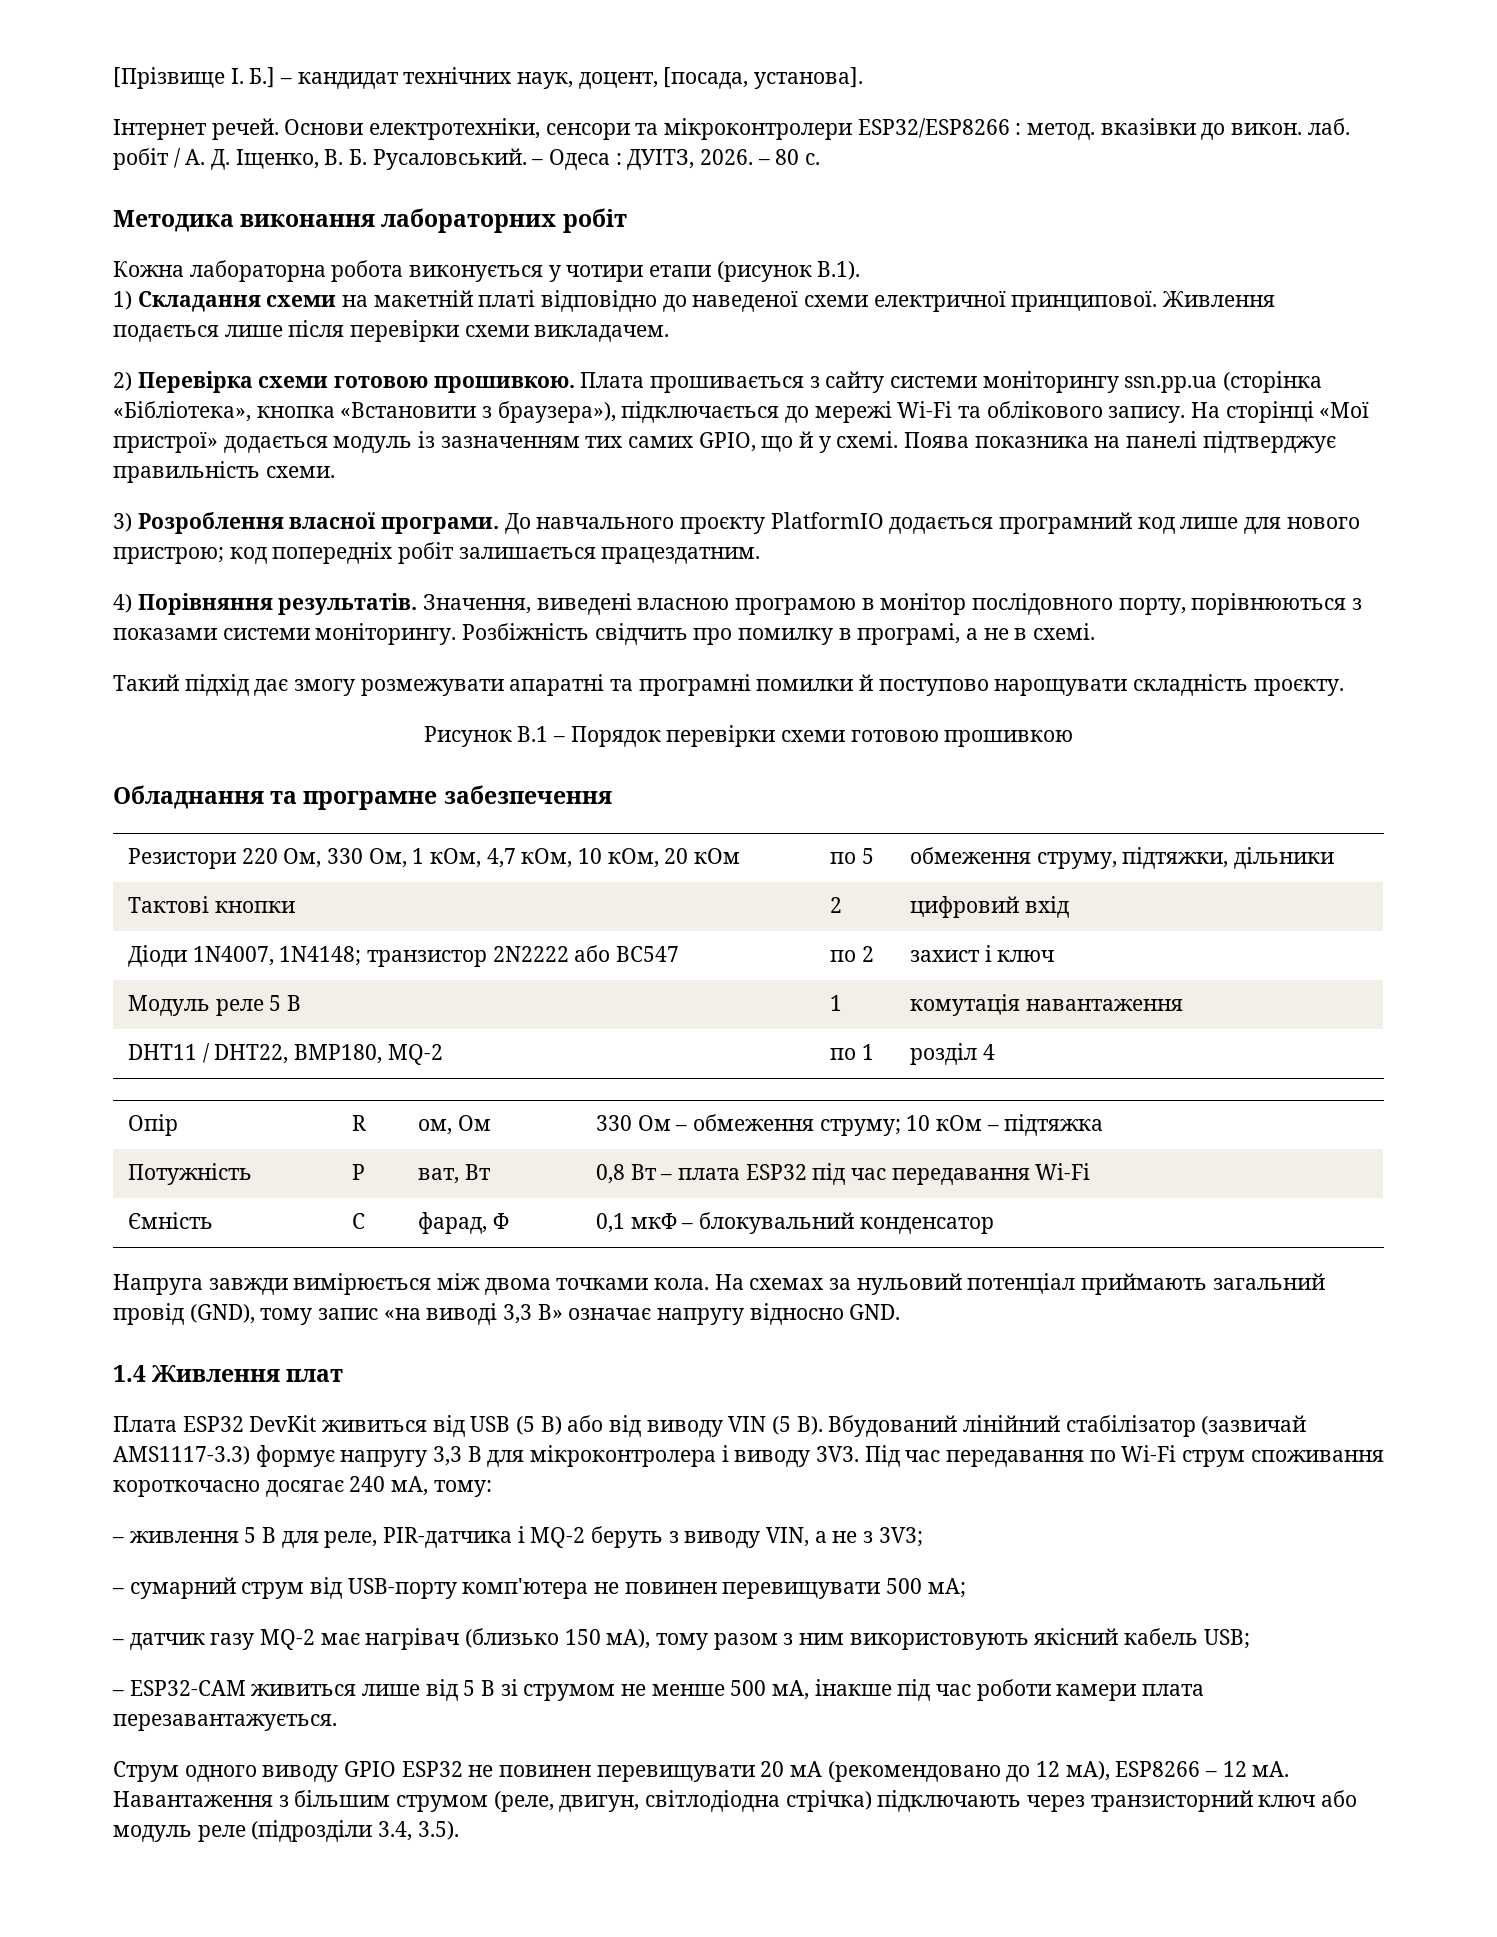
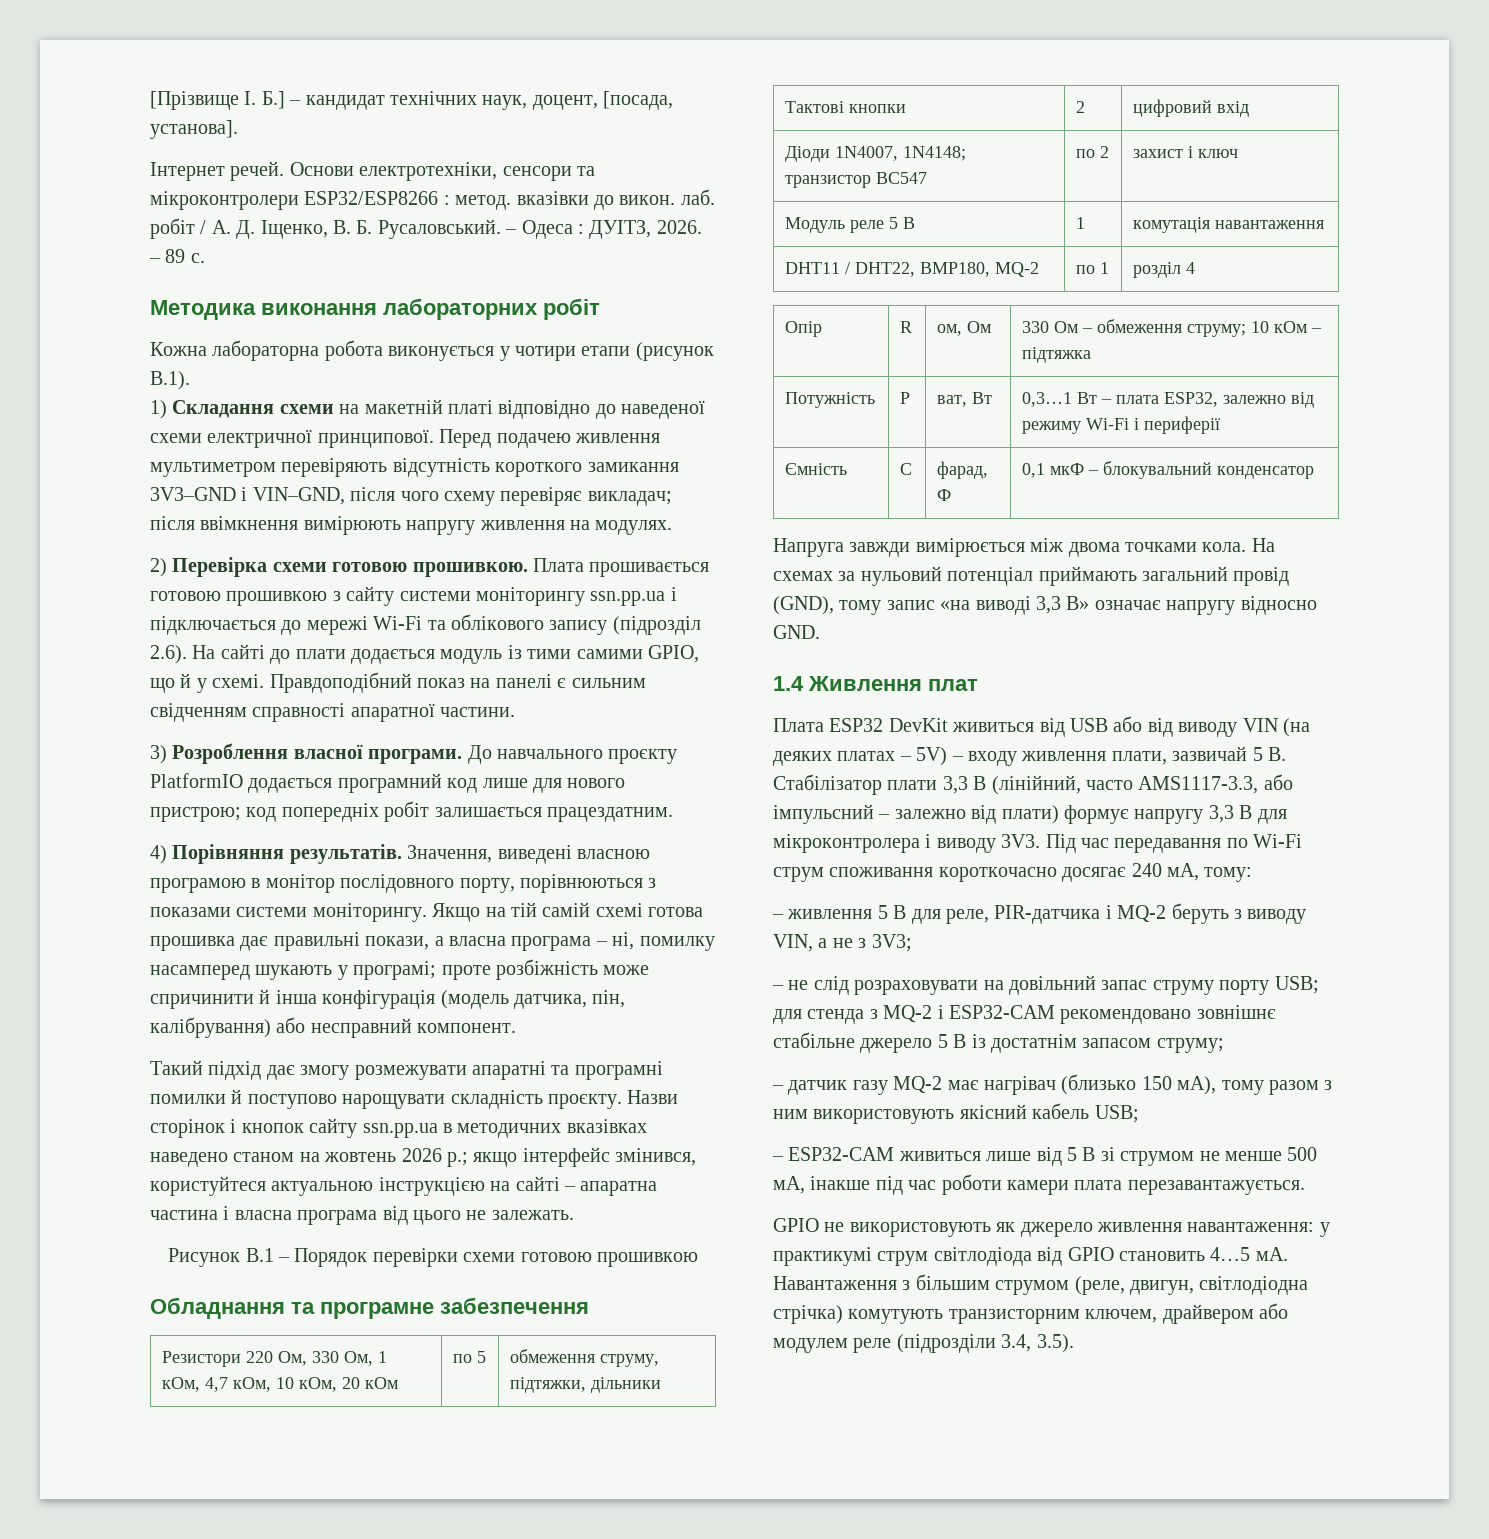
[775,149,800,165] 80 -> [165,249,186,263] 89
[1163,291,1276,307] [113,320,670,342] Живлення подається лише після перевірки схеми викладачем. -> [439,429,660,448] [150,458,679,477] [150,487,672,506] [150,516,673,535] Перед подачею живлення мультиметром перевіряють відсутність короткого замикання 3V3–GND і VIN–GND, після чого схему перевіряє викладач; після ввімкнення вимірюють напругу живлення на модулях.
(805, 384) none -> [150,591,328,606] готовою прошивкою
[1223,371,1323,393] [113,401,616,423] (сторінка «Бібліотека», кнопка «Встановити з браузера»), -> [670,587,677,601] і
[1108,401,1370,423] [113,431,695,453] запису. На сторінці «Мої пристрої» додається модуль із зазначенням тих самих -> [549,616,701,635] [150,644,643,664] запису (підрозділ 2.6). На сайті до плати додається модуль із тими самими
[904,431,1336,453] [113,461,335,483] Поява показника на панелі підтверджує правильність схеми. -> [269,672,646,693] [150,703,516,722] Правдоподібний показ на панелі є сильним свідченням справності апаратної частини.
[462,623,1096,645] Розбіжність свідчить про помилку в програмі, а не в схемі. -> [432,902,704,922] [150,932,715,951] [150,959,650,980] [150,989,626,1009] [150,1017,517,1038] Якщо на тій самій схемі готова прошивка дає правильні покази, а власна програма – ні, помилку насамперед шукають у програмі; проте розбіжність може спричинити й інша конфігурація (модель датчика, пін, калібрування) або несправний компонент.
(1344, 687) none -> [627,1090,679,1104] [150,1118,647,1138] [150,1147,697,1167] [150,1176,658,1196] [150,1206,574,1225] Назви сторінок і кнопок сайту ssn.pp.ua в методичних вказівках наведено станом на жовтень 2026 р.; якщо інтерфейс змінився, користуйтеся актуальною інструкцією на сайті – апаратна частина і власна програма від цього не залежать.
[492,945,611,962] 2N2222 або -> (872, 181) none
[595,1164,625,1184] 0,8 -> [1022,392,1073,407] 0,3…1
[745,1163,1091,1185] ESP32 під час передавання Wi-Fi -> [1164,392,1315,408] [1022,416,1221,434] ESP32, залежно від режиму Wi-Fi і периферії
[516,1416,562,1435] (5 В) -> (1108, 725) none
[772,1415,1307,1437] [113,1446,250,1465] (5 В). Вбудований лінійний стабілізатор (зазвичай AMS1117-3.3) -> [1283,718,1310,737] [773,746,1286,766] [773,774,1293,795] [773,804,1059,824] (на деяких платах – 5V) – входу живлення плати, зазвичай 5 В. Стабілізатор плати 3,3 В (лінійний, часто AMS1117-3.3, або імпульсний – залежно від плати)
[129,1577,966,1599] сумарний струм від USB-порту комп'ютера не повинен перевищувати 500 мА; -> [788,975,1319,995] [773,1005,1276,1024] [773,1032,1224,1053] не слід розраховувати на довільний запас струму порту USB; для стенда з MQ-2 і ESP32-CAM рекомендовано зовнішнє стабільне джерело 5 В із достатнім запасом струму;
[113,1761,1247,1782] Струм одного виводу GPIO ESP32 не повинен перевищувати 20 мА (рекомендовано до 12 мА), ESP8266 – 12 -> [773,1218,1330,1237] [773,1247,1251,1266] GPIO не використовують як джерело живлення навантаження: у практикумі струм світлодіода від GPIO становить 4…5
[877,1790,1358,1812] [113,1825,192,1842] підключають через транзисторний ключ або модуль -> [848,1303,1288,1324] [773,1338,848,1353] комутують транзисторним ключем, драйвером або модулем

